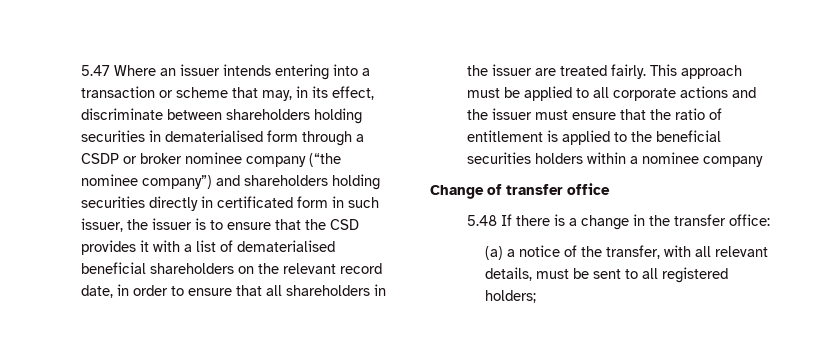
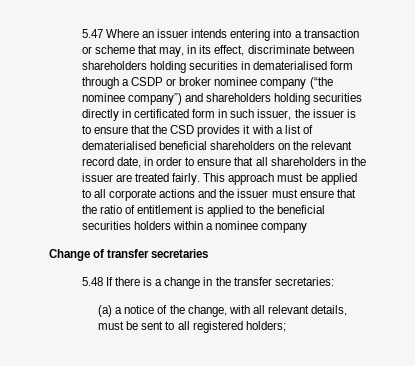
[567,183,610,195] office -> [151,249,209,258] secretaries
[728,214,770,226] office: -> [274,277,334,286] secretaries:
[606,245,661,259] transfer, -> [187,305,227,317] change,

